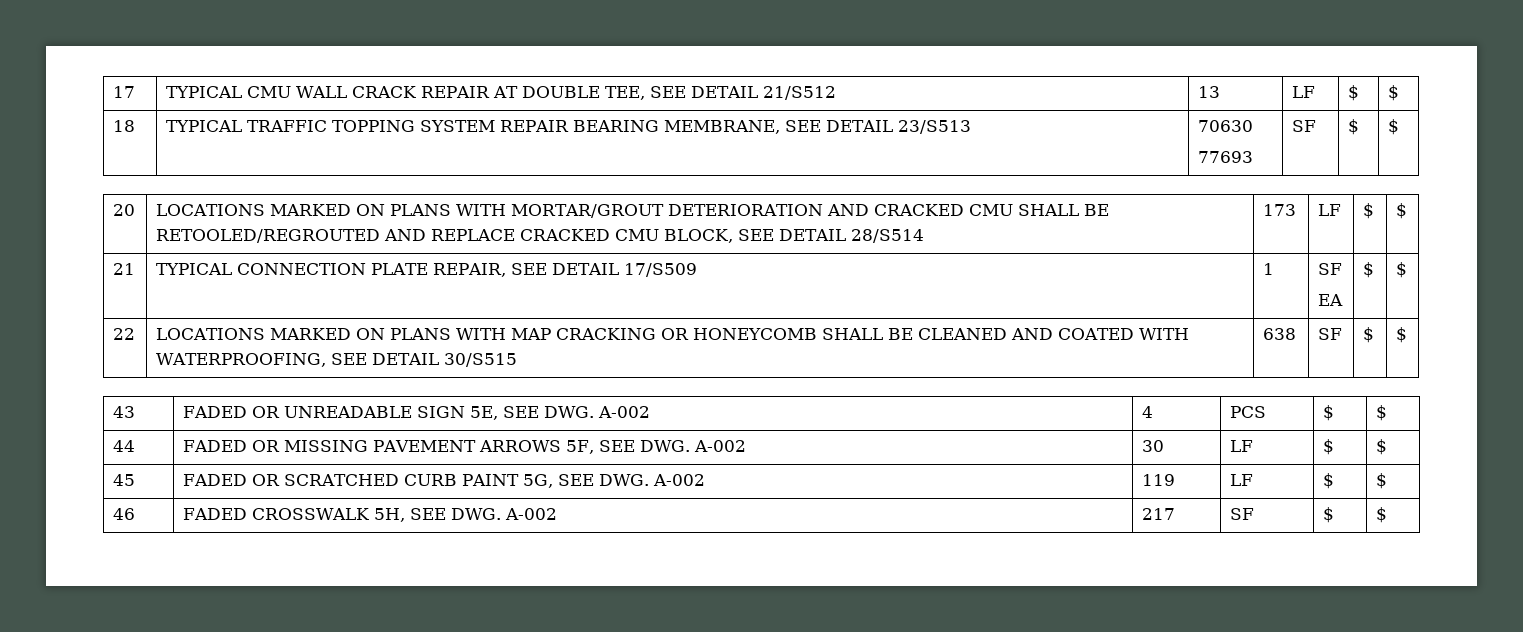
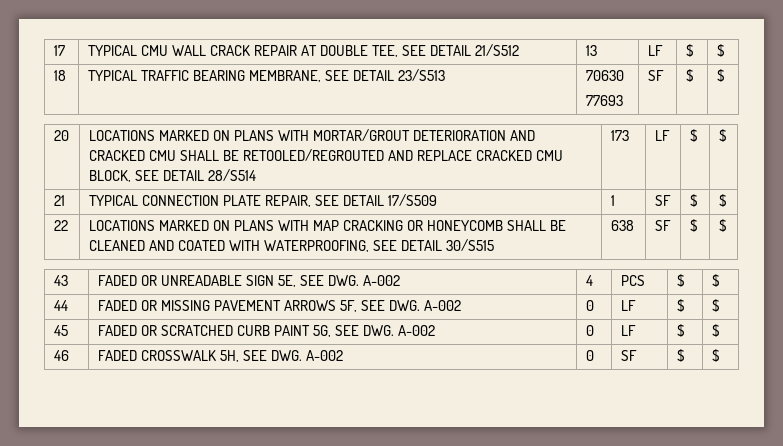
[332,120,570,132] TOPPING SYSTEM REPAIR -> (189, 75) none
[1318,294,1344,306] // EA -> (671, 200) none
[1142,440,1165,452] 30 -> [585,300,594,311] 0
[1142,474,1176,486] 119 -> [585,325,594,336] 0
[1142,508,1176,520] 217 -> [585,350,594,361] 0

